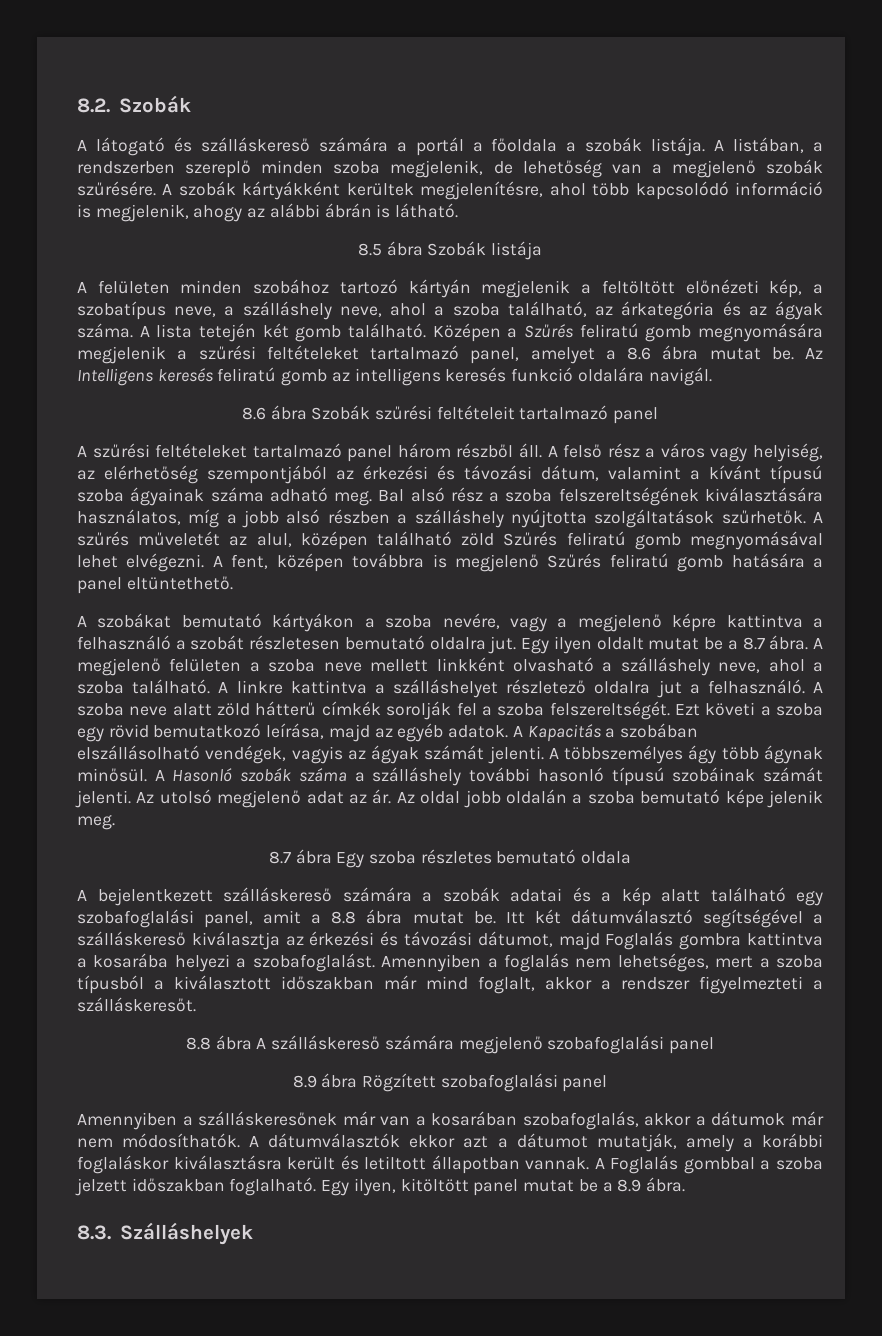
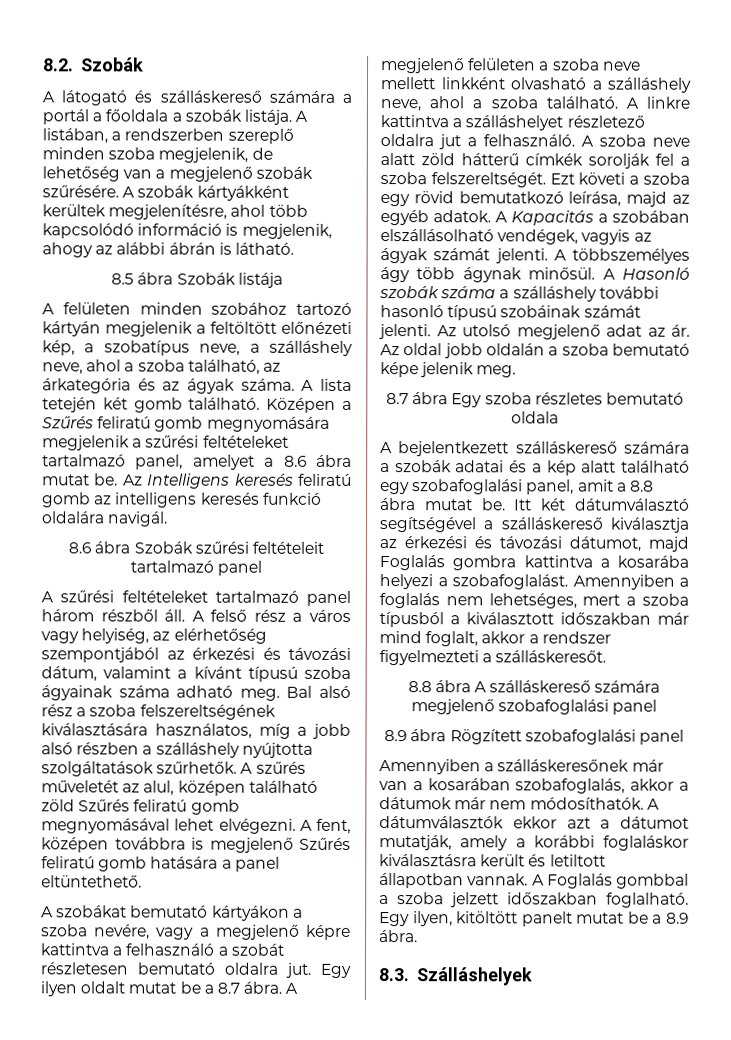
[473,1179,519,1196] panel -> [521,911,573,927] panelt

